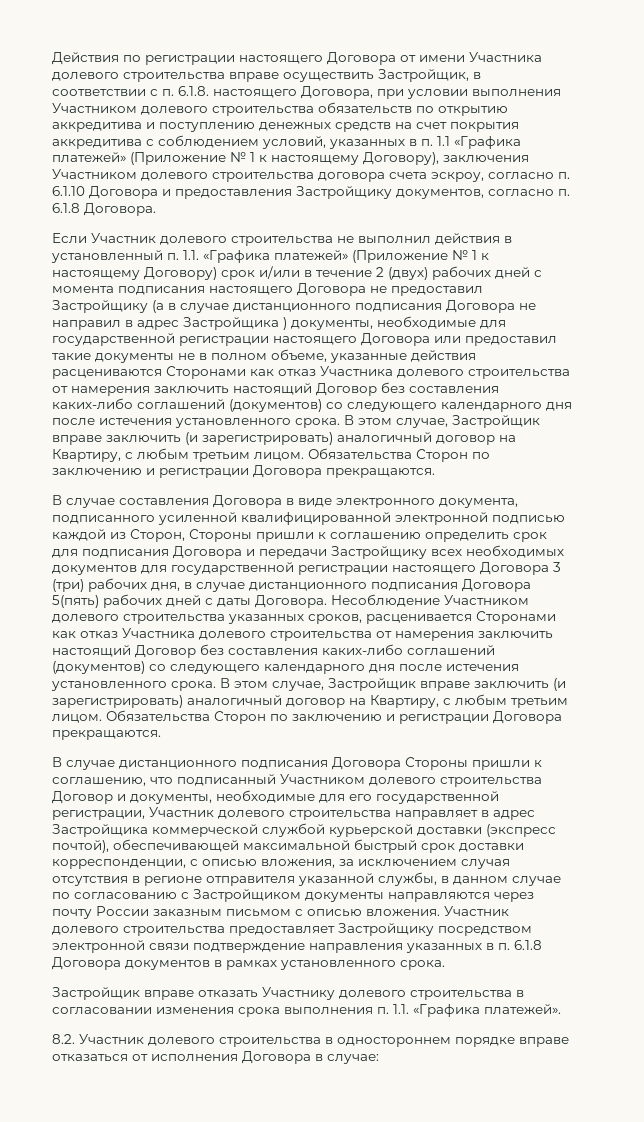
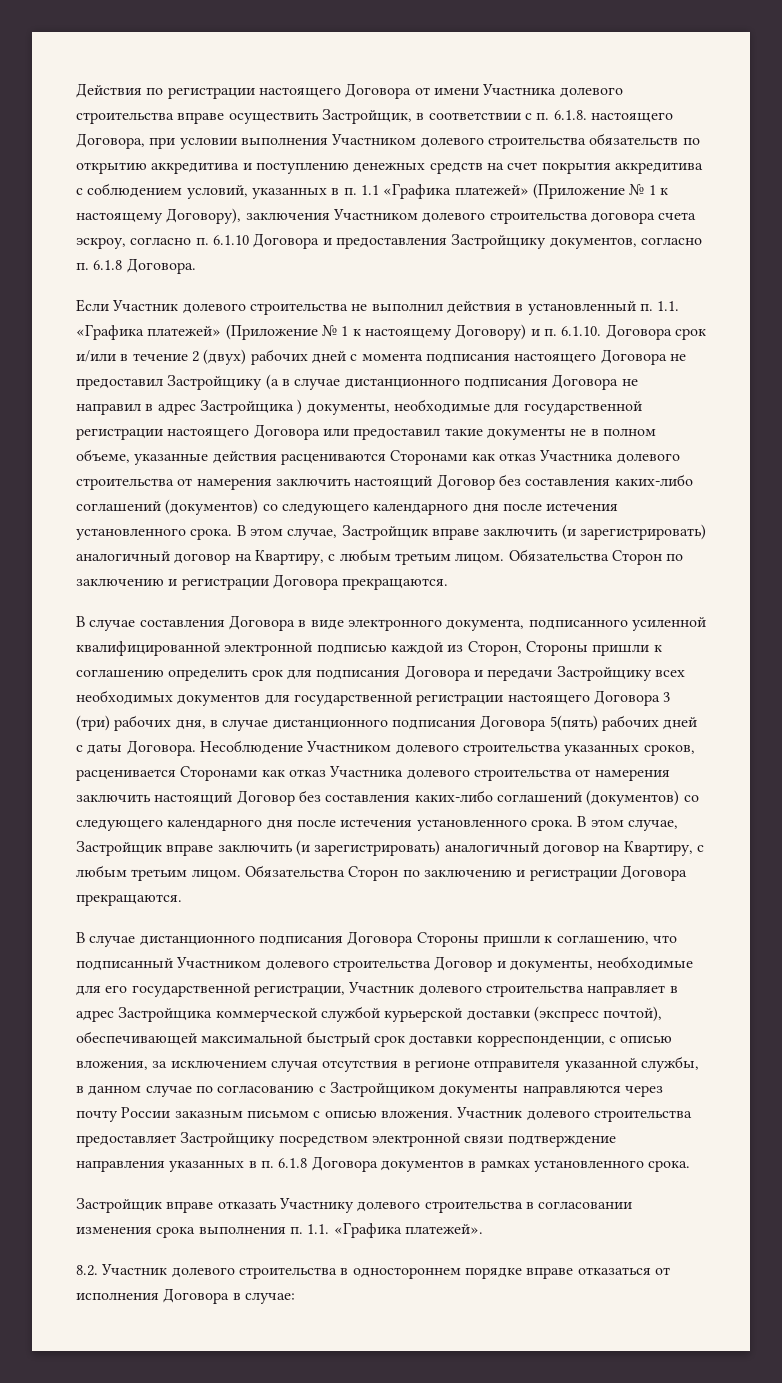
(217, 273) none -> [530,324,672,340] и п. 6.1.10. Договора

